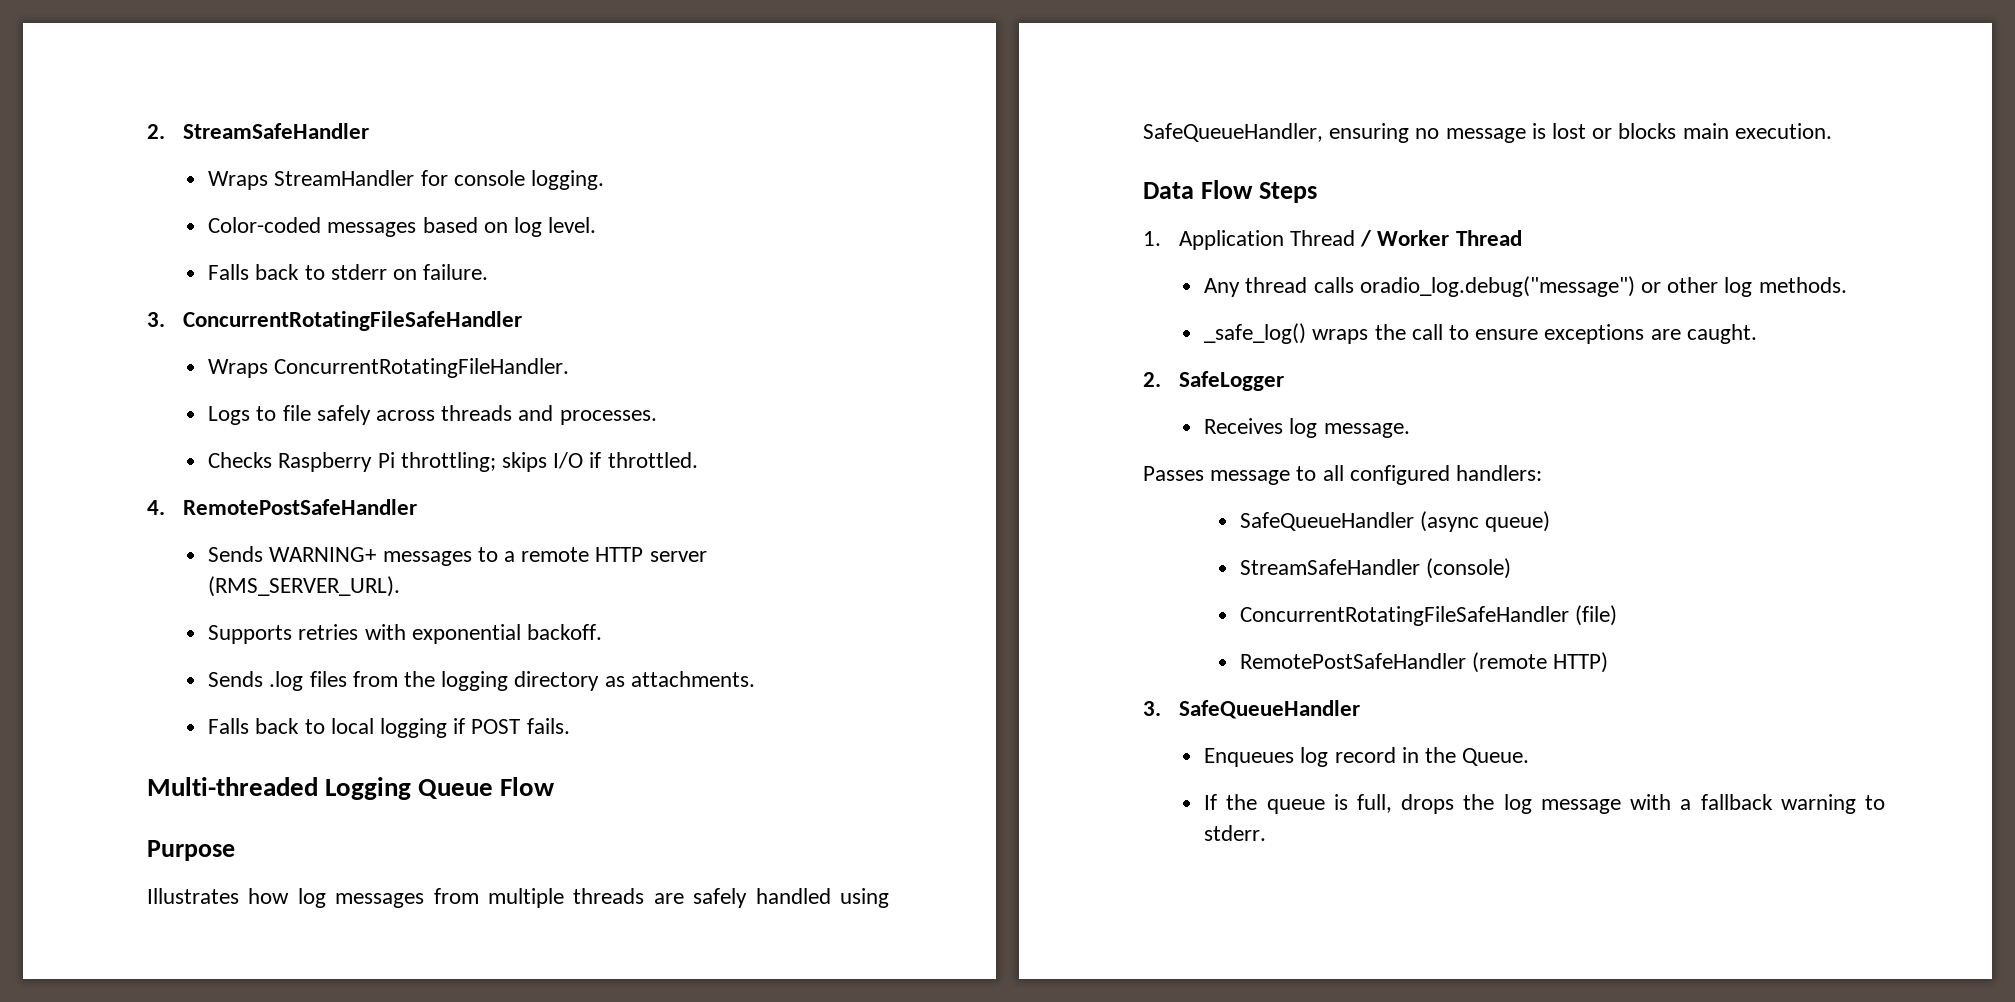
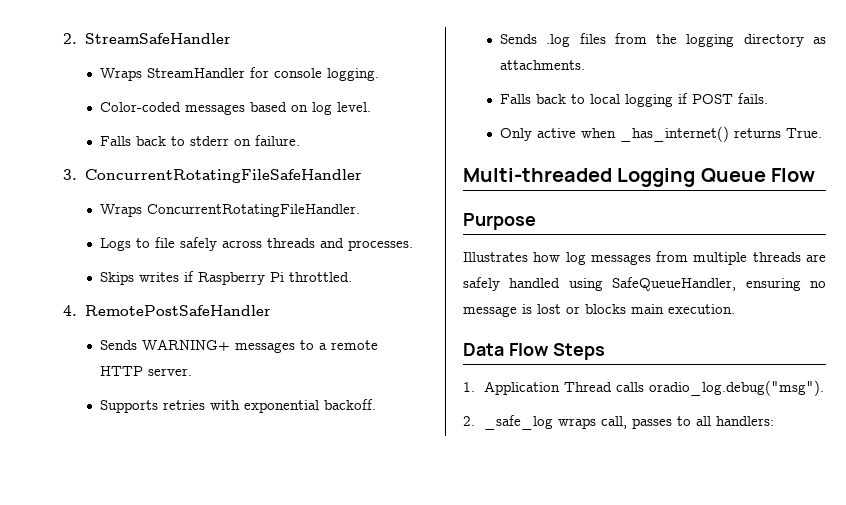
[208,452,602,472] Checks Raspberry Pi throttling; skips I/O if -> [100,271,285,285] Skips writes if Raspberry Pi
[649,551,707,562] [208,576,401,597] server (RMS_SERVER_URL). -> [148,368,193,376] server.
(570, 726) none -> [500,126,823,142] // Only active when _has_internet() returns True.
[1360,230,1522,247] [1204,276,1847,297] [1204,323,1757,344] [1143,371,1284,391] [1204,418,1410,438] [1143,466,1291,485] / Worker Thread // Any thread calls oradio_log.debug("message") or other log methods. // _safe_log() wraps the call to ensure exceptions are caught. // 2. SafeLogger // Receives log message. // Passes message -> [615,380,824,396] [463,415,672,430] calls oradio_log.debug("msg"). // 2. _safe_log wraps call, passes
[1349,465,1450,485] configured -> (711, 421) none
[1239,511,1551,532] [1239,558,1512,579] [1239,605,1618,626] [1239,652,1609,673] [1143,700,1360,719] [1204,747,1530,767] [1204,794,1885,814] [1204,825,1267,841] // SafeQueueHandler (async queue) // StreamSafeHandler (console) // ConcurrentRotatingFileSafeHandler (file) // RemotePostSafeHandler (remote HTTP) // 3. SafeQueueHandler // Enqueues log record in the Queue. // If the queue is full, drops the log message with a fallback warning to stderr. -> (774, 421) none

